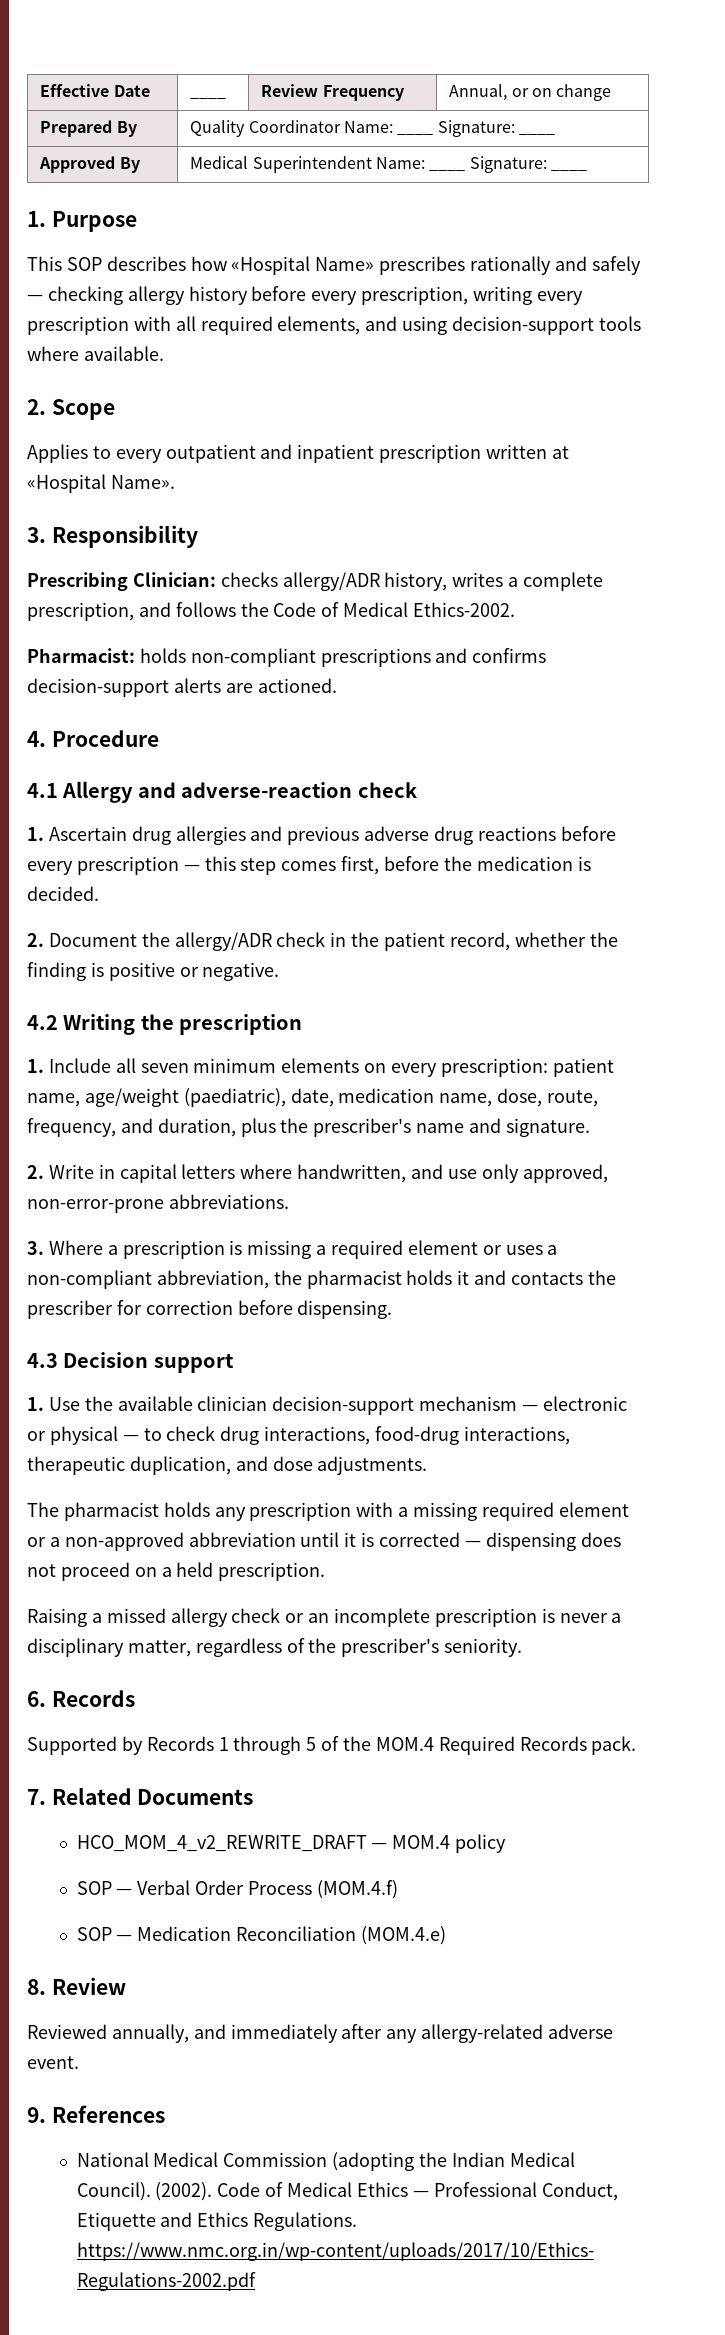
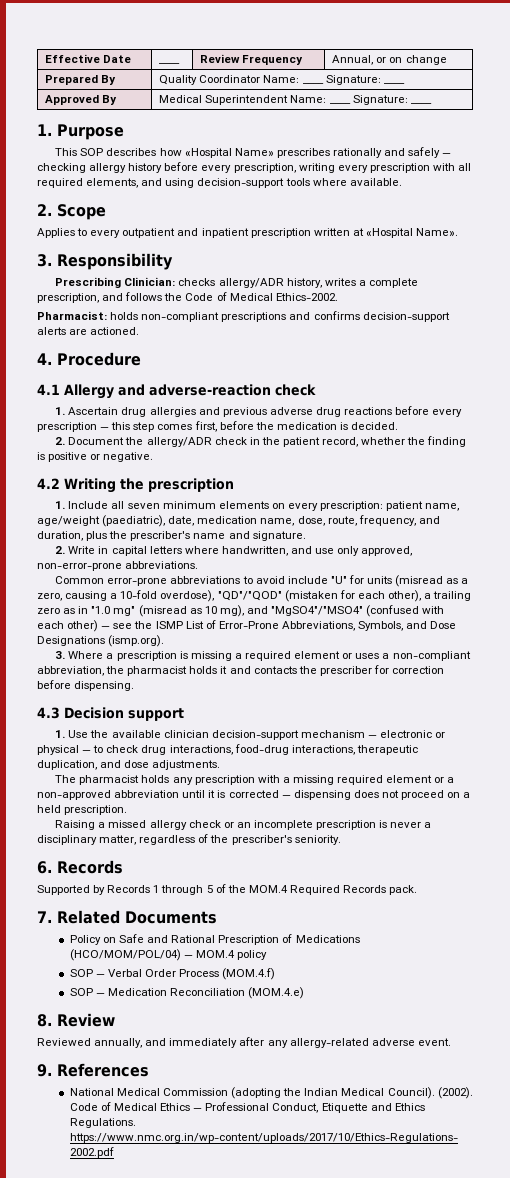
(289, 1201) none -> [55,575,469,587] [37,590,472,602] [37,605,445,617] [37,620,457,632] [37,635,165,647] // Common error-prone abbreviations to avoid include "U" for units (misread as a zero, causing a 10-fold overdose), "QD"/"QOD" (mistaken for each other), a trailing zero as in "1.0 mg" (misread as 10 mg), and "MgSO4"/"MSO4" (confused with each other) — see the ISMP List of Error-Prone Abbreviations, Symbols, and Dose Designations (ismp.org).
[76,1835,367,1852] HCO_MOM_4_v2_REWRITE_DRAFT -> [69,934,360,945] [69,949,181,961] Policy on Safe and Rational Prescription of Medications (HCO/MOM/POL/04)

